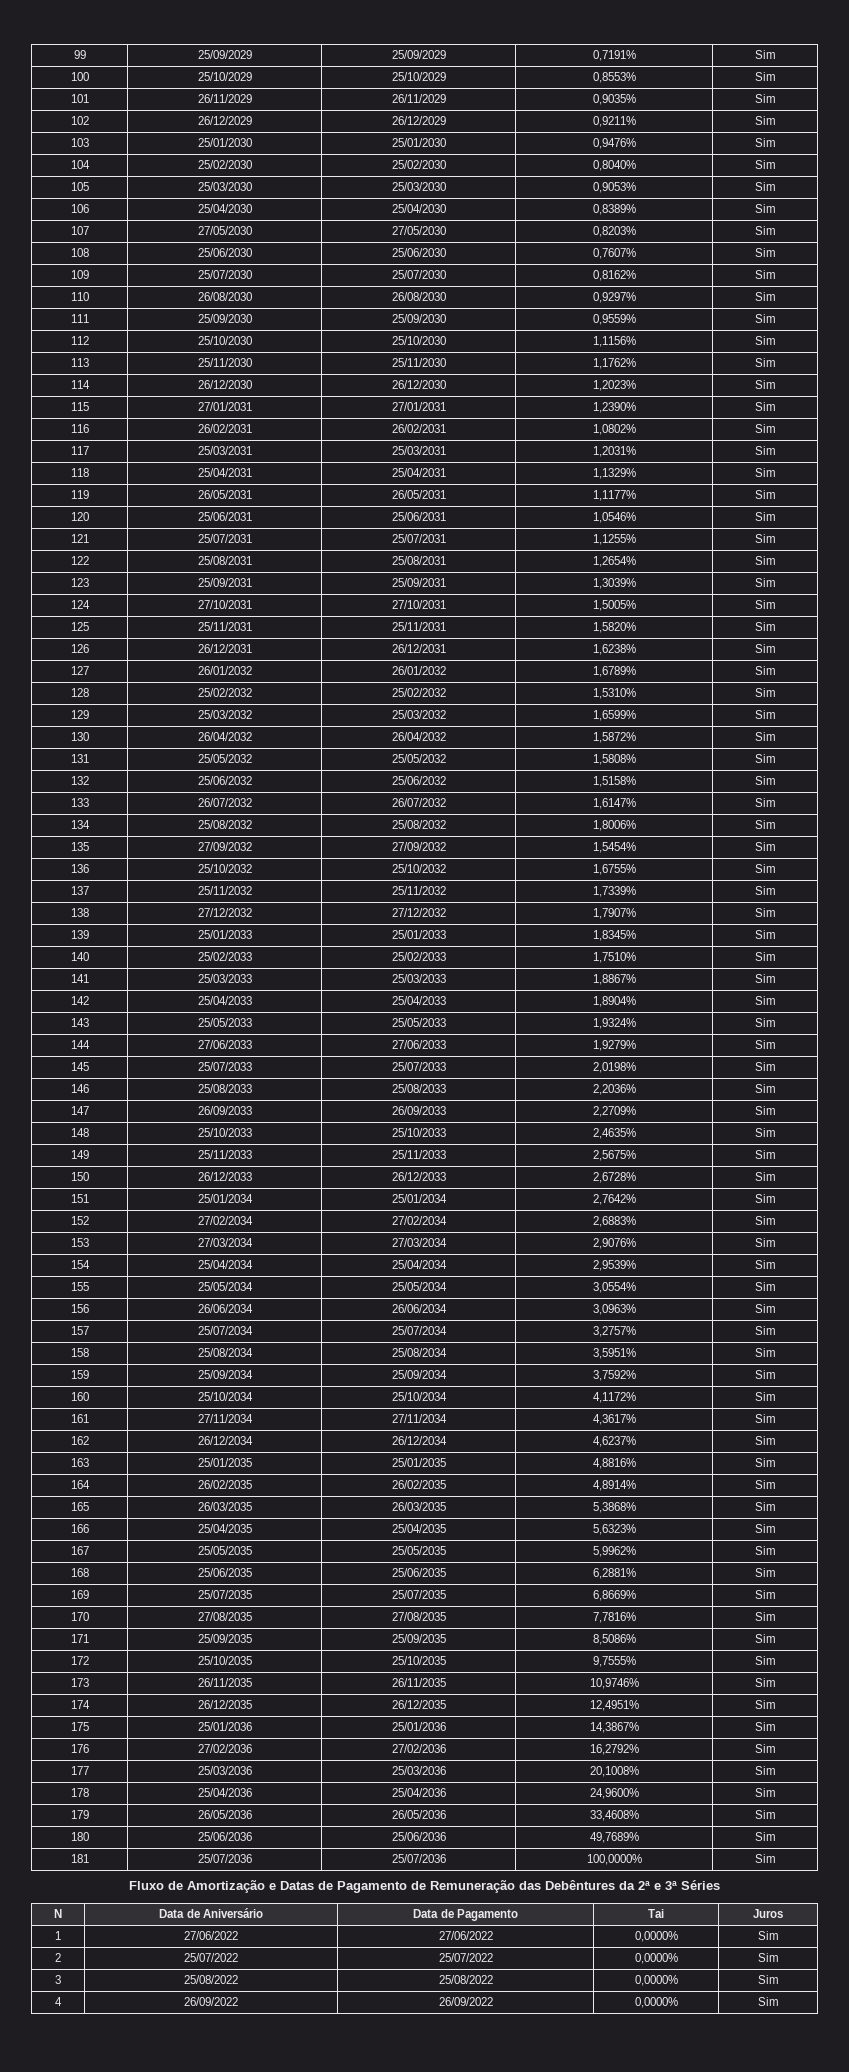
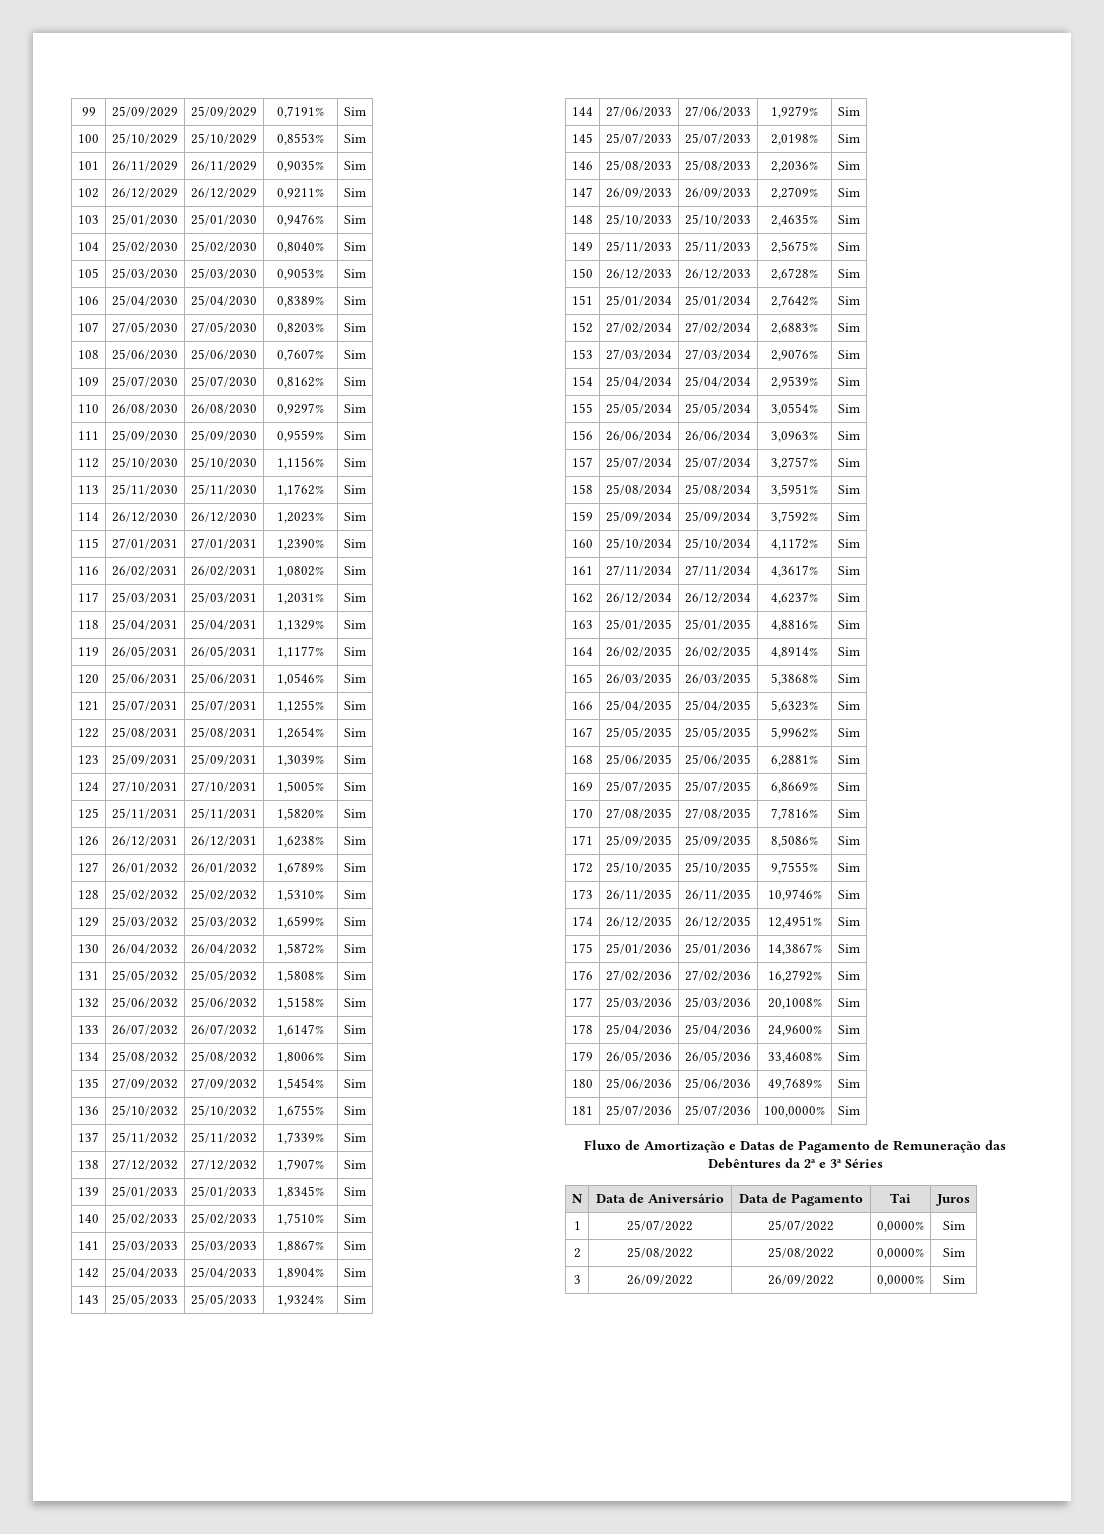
[183,1931,238,1940] [438,1931,493,1940] [634,1931,678,1942] [757,1931,779,1940] [55,1953,61,1962] | 27/06/2022 | 27/06/2022 | 0,0000% | Sim // 2 -> (581, 1225) none
[55,1975,61,1984] 3 -> [573,1248,581,1258] 2
[55,1997,62,2006] 4 -> [573,1275,581,1284] 3

